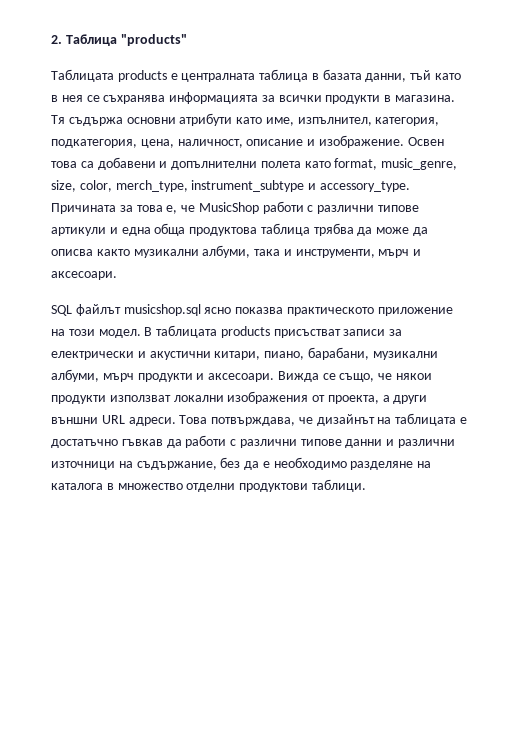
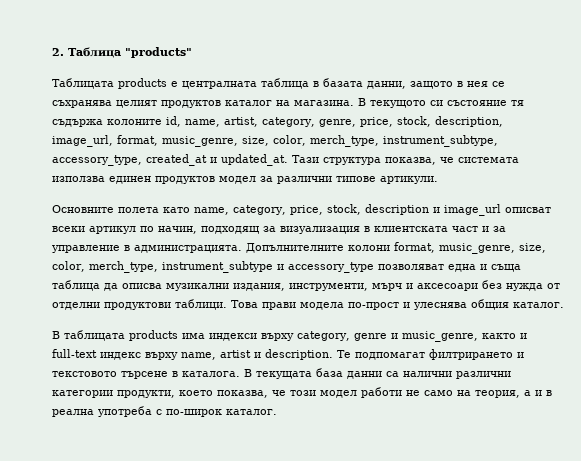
[410,70,462,80] тъй като -> [410,81,453,89] защото
[169,92,456,104] [51,113,440,126] [51,135,444,148] [51,157,331,170] информацията за всички продукти в магазина. Тя съдържа основни атрибути като име, изпълнител, категория, подкатегория, цена, наличност, описание и изображение. Освен това са добавени и допълнителни полета като -> [116,98,524,108] [52,116,503,127] [52,135,498,147] [52,154,519,166] [52,176,438,184] [52,204,551,216] [52,226,506,234] [52,243,390,253] целият продуктов каталог на магазина. В текущото си състояние тя съдържа колоните id, name, artist, category, genre, price, stock, description, image_url, format, music_genre, size, color, merch_type, instrument_subtype, accessory_type, created_at и updated_at. Тази структура показва, че системата използва единен продуктов модел за различни типове артикули. // Основните полета като name, category, price, stock, description и image_url описват всеки артикул по начин, подходящ за визуализация в клиентската част и за управление в администрацията. Допълнителните колони
[319,181,410,192] [51,201,420,214] [51,223,429,236] [51,245,422,258] [51,271,117,280] [51,304,453,316] [51,325,403,338] [51,347,438,360] [51,369,433,382] [51,391,428,404] [51,413,468,426] [51,435,456,448] [51,457,432,470] [51,479,366,492] accessory_type. Причината за това е, че MusicShop работи с различни типове артикули и една обща продуктова таблица трябва да може да описва както музикални албуми, така и инструменти, мърч и аксесоари. // SQL файлът musicshop.sql ясно показва практическото приложение на този модел. В таблицата products присъстват записи за електрически и акустични китари, пиано, барабани, музикални албуми, мърч продукти и аксесоари. Вижда се също, че някои продукти използват локални изображения от проекта, а други външни URL адреси. Това потвърждава, че дизайнът на таблицата е достатъчно гъвкав да работи с различни типове данни и различни източници на съдържание, без да е необходимо разделяне на каталога в множество отделни продуктови таблици. -> [287,262,521,273] [52,280,560,291] [52,299,564,310] [52,330,527,342] [52,349,524,360] [52,368,511,379] [52,387,552,398] [52,406,277,417] accessory_type позволяват една и съща таблица да описва музикални издания, инструменти, мърч и аксесоари без нужда от отделни продуктови таблици. Това прави модела по-прост и улеснява общия каталог. // В таблицата products има индекси върху category, genre и music_genre, както и full-text индекс върху name, artist и description. Те подпомагат филтрирането и текстовото търсене в каталога. В текущата база данни са налични различни категории продукти, което показва, че този модел работи не само на теория, а и в реална употреба с по-широк каталог.

